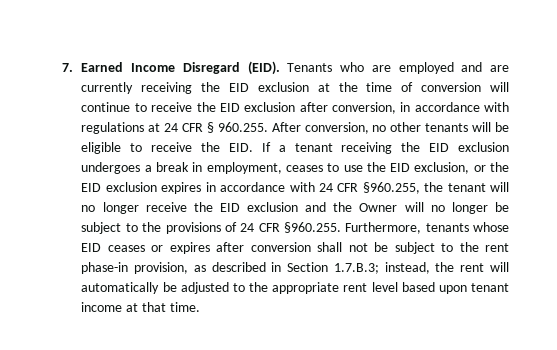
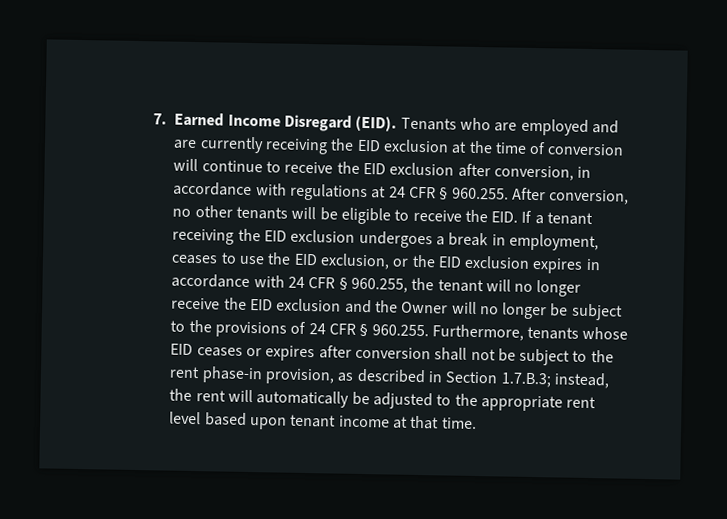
[362,182,420,194] §960.255, -> [338,277,408,293] § 960.255,
[283,222,341,233] §960.255. -> [359,323,429,338] § 960.255.

